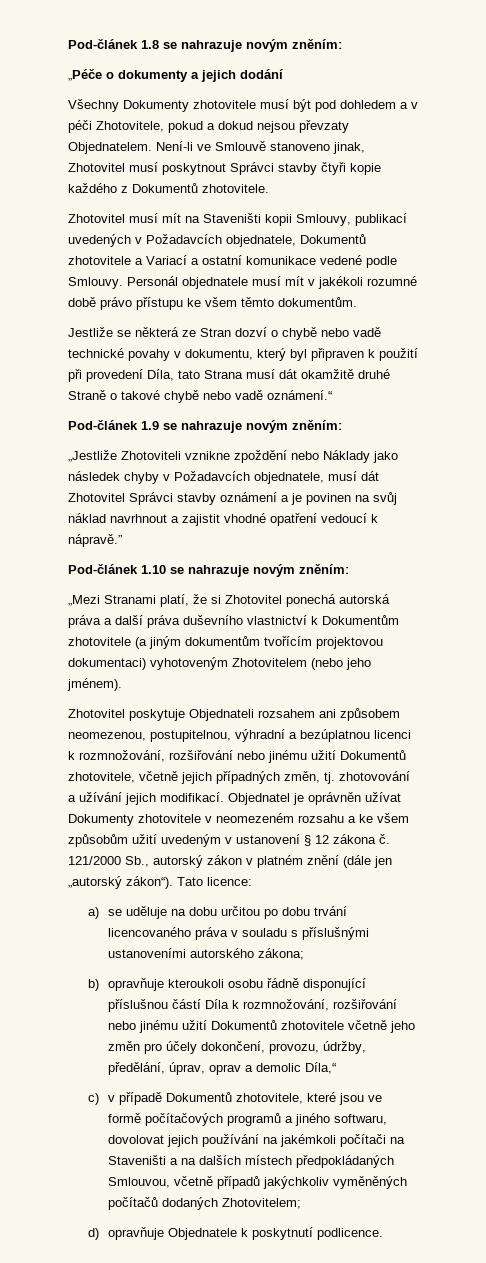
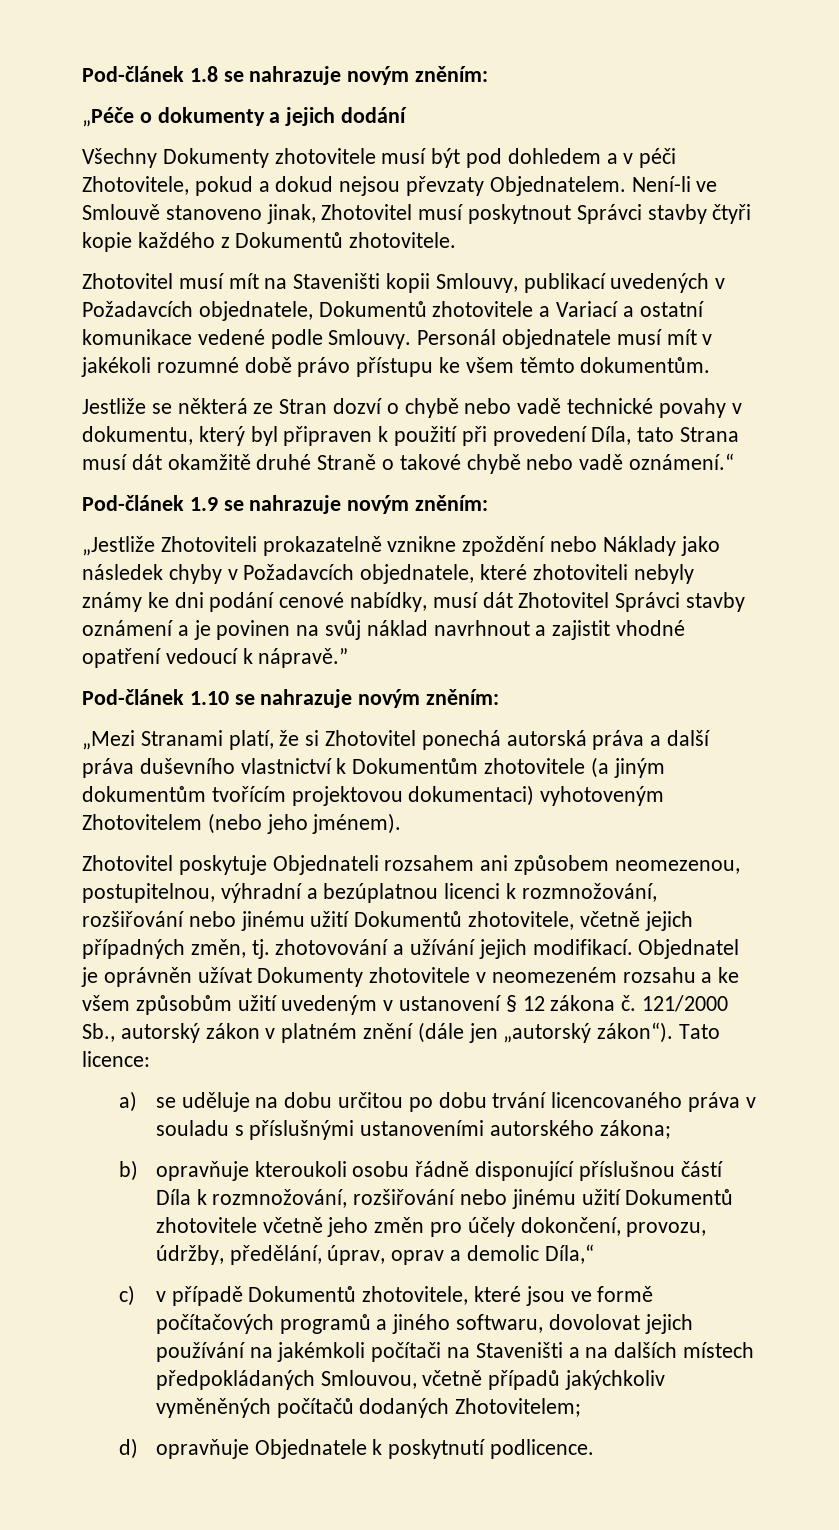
(181, 455) none -> [262,536,382,556] prokazatelně
(324, 478) none -> [480,564,694,584] [82,592,428,612] které zhotoviteli nebyly známy ke dni podání cenové nabídky,

